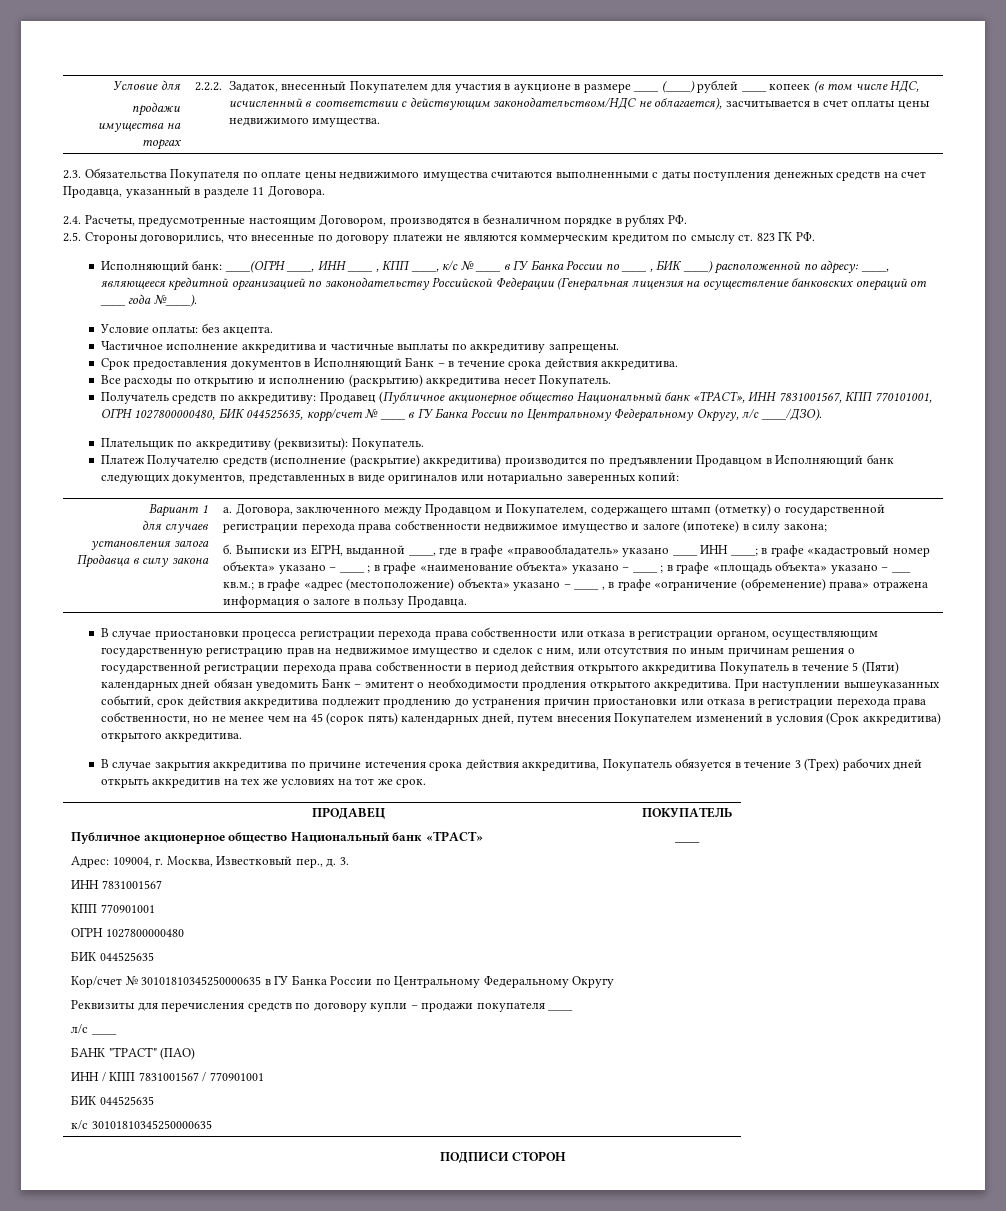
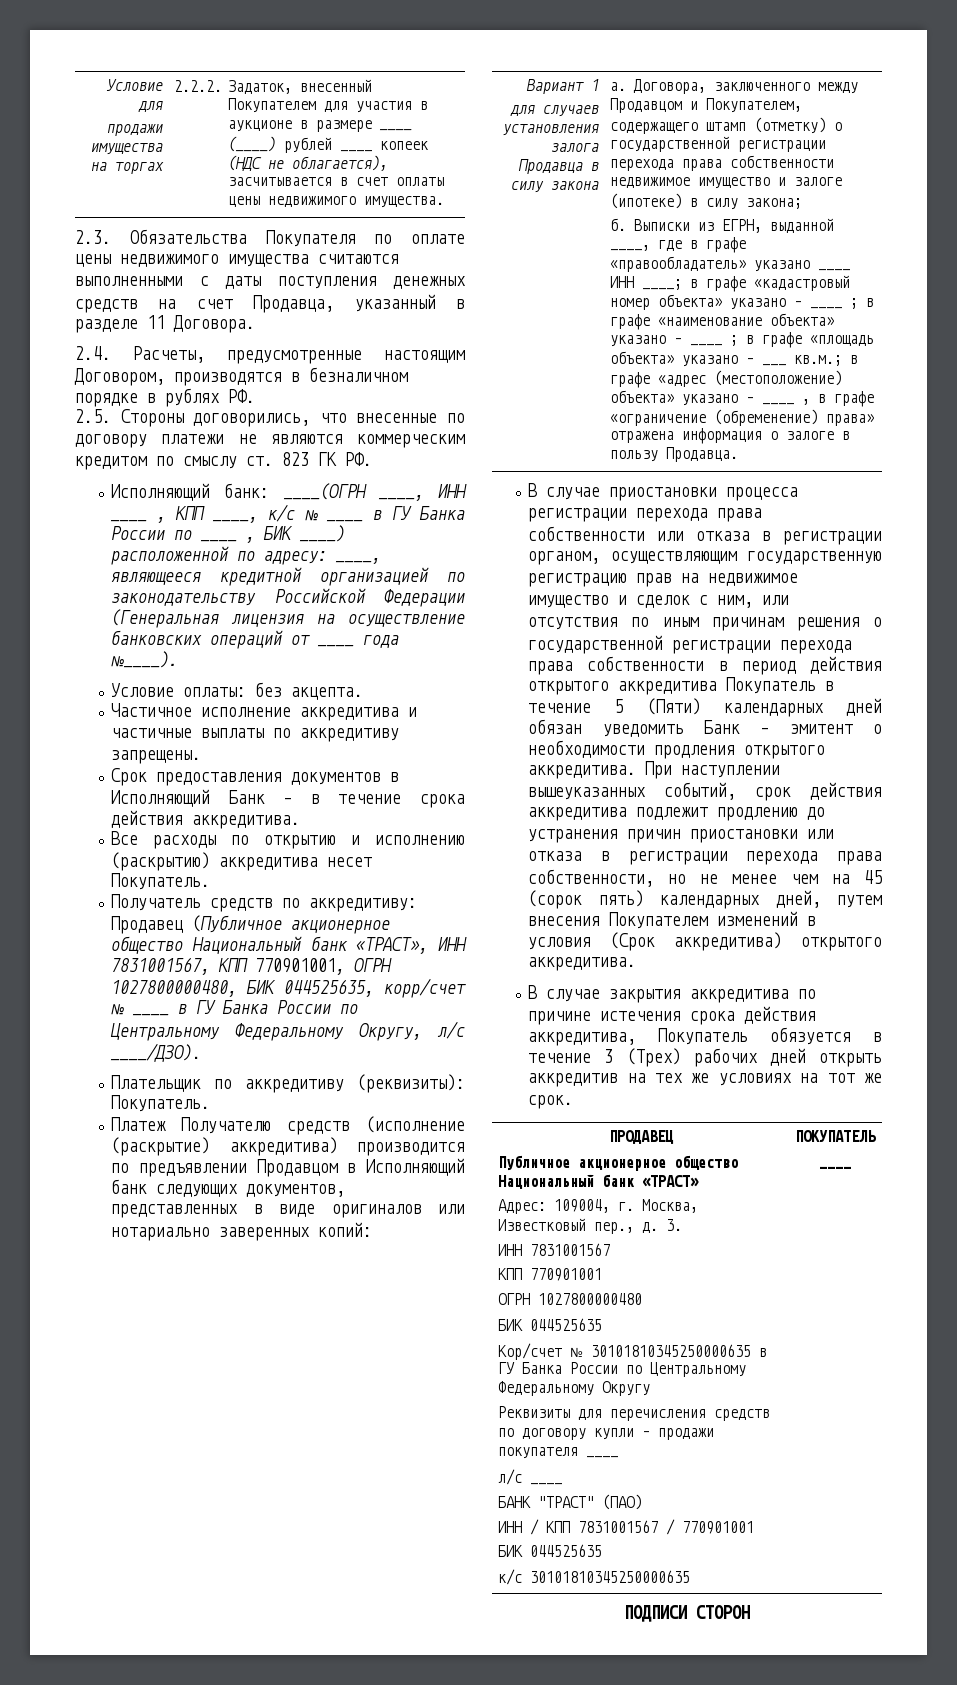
[813,80,920,93] [228,97,637,110] (в том числе НДС, исчисленный в соответствии с действующим законодательством/НДС -> [228,155,263,171] (НДС
[874,393,932,403] 770101001, -> [255,958,346,975] 770901001,

